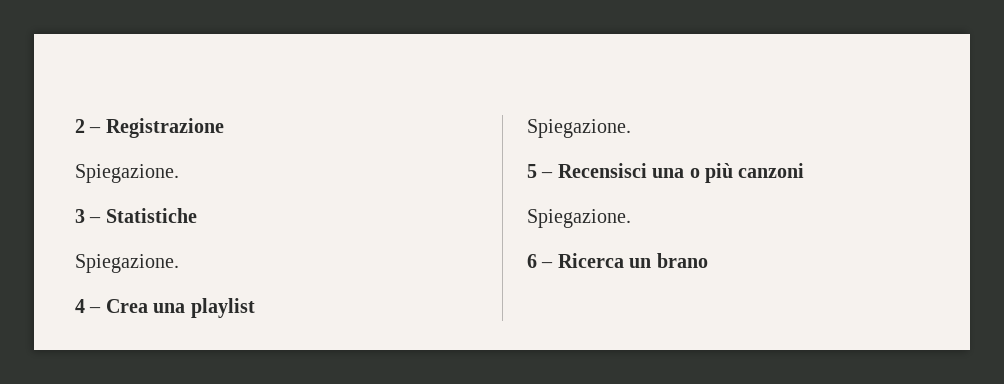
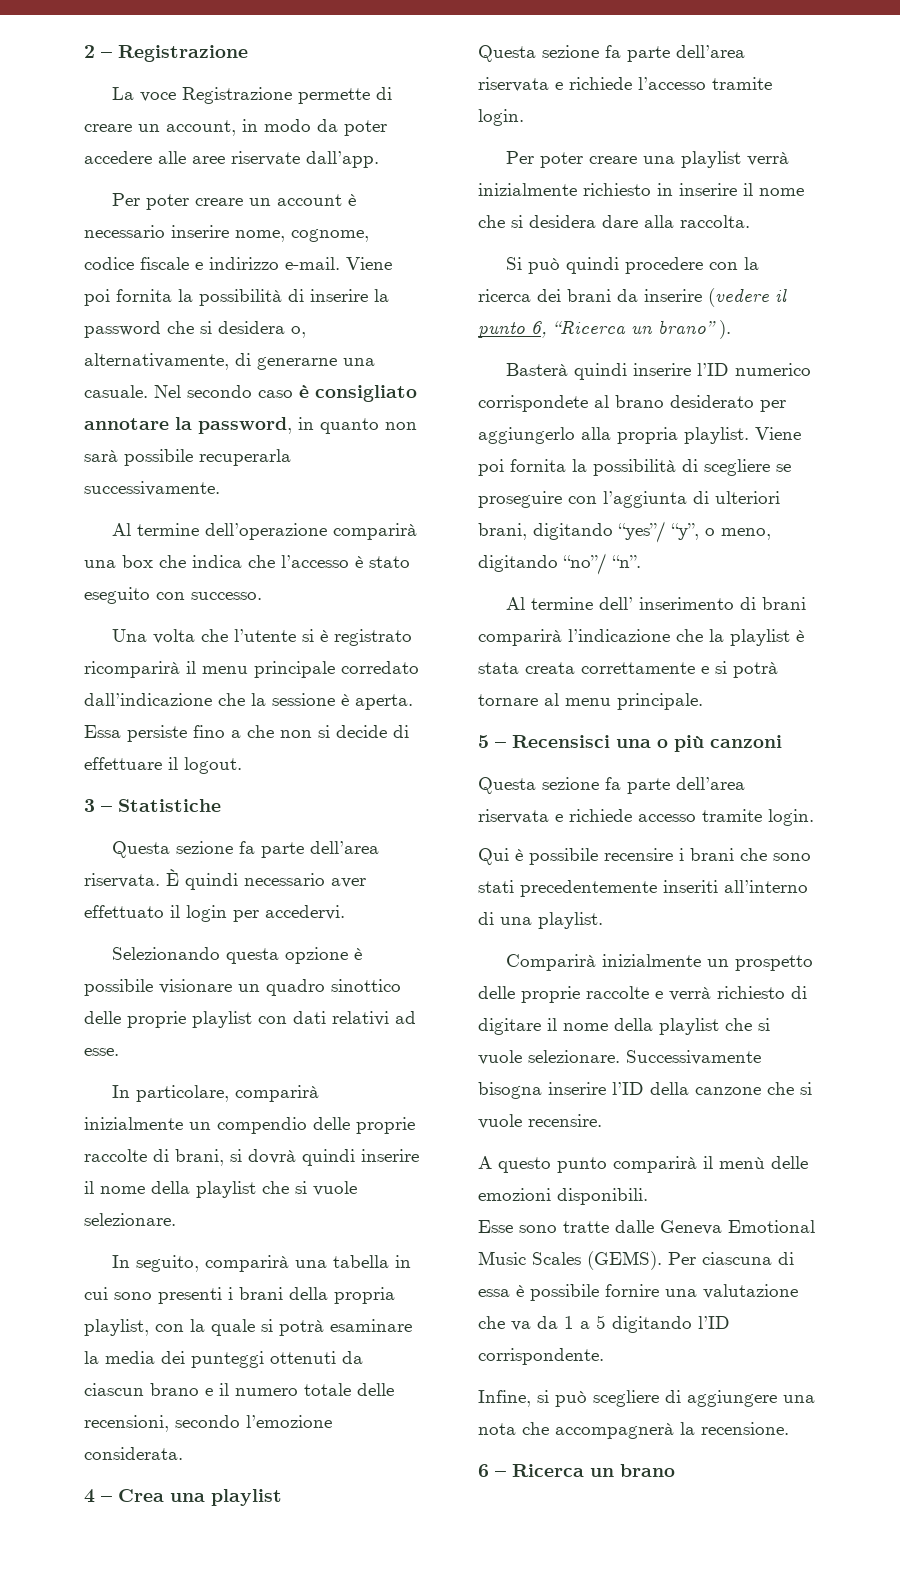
[75,164,179,183] [75,208,197,223] [75,254,179,273] Spiegazione. // 3 – Statistiche // Spiegazione. -> [112,87,393,104] [84,119,387,136] [84,151,379,168] [112,193,357,210] [84,225,369,242] [84,257,392,270] [84,289,389,306] [84,321,306,338] [84,353,375,370] [84,385,417,402] [84,417,417,434] [84,449,291,466] [84,481,220,496] [112,523,418,540] [84,555,410,568] [84,587,262,604] [112,629,413,646] [84,661,419,678] [84,693,413,710] [84,725,409,742] [84,757,242,774] [84,799,221,812] [112,841,380,858] [84,869,366,890] [84,905,345,922] [112,947,363,964] [84,979,401,996] [84,1011,416,1028] [84,1048,119,1056] [112,1085,320,1102] [84,1117,415,1134] [84,1149,419,1166] [84,1181,357,1198] [84,1213,176,1226] [112,1255,412,1272] [84,1287,395,1304] [84,1319,412,1336] [84,1351,363,1368] [84,1383,394,1396] [84,1415,332,1432] [84,1447,183,1460] La voce Registrazione permette di creare un account, in modo da poter accedere alle aree riservate dall’app. // Per poter creare un account è necessario inserire nome, cognome, codice fiscale e indirizzo e-mail. Viene poi fornita la possibilità di inserire la password che si desidera o, alternativamente, di generarne una casuale. Nel secondo caso è consigliato annotare la password, in quanto non sarà possibile recuperarla successivamente. // Al termine dell’operazione comparirà una box che indica che l’accesso è stato eseguito con successo. // Una volta che l’utente si è registrato ricomparirà il menu principale corredato dall’indicazione che la sessione è aperta. Essa persiste fino a che non si decide di effettuare il logout. // 3 – Statistiche // Questa sezione fa parte dell’area riservata. È quindi necessario aver effettuato il login per accedervi. // Selezionando questa opzione è possibile visionare un quadro sinottico delle proprie playlist con dati relativi ad esse. // In particolare, comparirà inizialmente un compendio delle proprie raccolte di brani, si dovrà quindi inserire il nome della playlist che si vuole selezionare. // In seguito, comparirà una tabella in cui sono presenti i brani della propria playlist, con la quale si potrà esaminare la media dei punteggi ottenuti da ciascun brano e il numero totale delle recensioni, secondo l’emozione considerata.
[527,119,631,138] Spiegazione. -> [478,45,745,62] [478,77,772,92] [478,109,524,126] [506,151,790,168] [478,183,804,196] [478,215,750,228] [506,257,760,274] [478,288,787,307] [478,320,731,339] [506,363,812,380] [478,395,786,412] [478,427,801,444] [478,459,791,476] [478,491,780,508] [478,521,771,543] [478,553,641,575] [506,597,807,610] [478,629,804,646] [478,661,778,678] [478,693,703,710] Questa sezione fa parte dell’area riservata e richiede l’accesso tramite login. // Per poter creare una playlist verrà inizialmente richiesto in inserire il nome che si desidera dare alla raccolta. // Si può quindi procedere con la ricerca dei brani da inserire (vedere il punto 6, “Ricerca un brano” ). // Basterà quindi inserire l’ID numerico corrispondete al brano desiderato per aggiungerlo alla propria playlist. Viene poi fornita la possibilità di scegliere se proseguire con l’aggiunta di ulteriori brani, digitando “yes”/ “y”, o meno, digitando “no”/ “n”. // Al termine dell’ inserimento di brani comparirà l’indicazione che la playlist è stata creata correttamente e si potrà tornare al menu principale.
[527,209,631,228] Spiegazione. -> [478,777,745,794] [478,809,814,826] [478,848,811,865] [478,880,808,897] [478,912,603,929] [506,954,814,971] [478,986,807,1003] [478,1018,770,1035] [478,1050,761,1065] [478,1082,812,1099] [478,1114,602,1129] [478,1156,808,1173] [478,1188,648,1205] [478,1220,815,1235] [478,1251,794,1270] [478,1284,798,1301] [478,1315,730,1333] [478,1348,604,1365] [478,1390,815,1407] [478,1422,789,1439] Questa sezione fa parte dell’area riservata e richiede accesso tramite login. // Qui è possibile recensire i brani che sono stati precedentemente inseriti all’interno di una playlist. // Comparirà inizialmente un prospetto delle proprie raccolte e verrà richiesto di digitare il nome della playlist che si vuole selezionare. Successivamente bisogna inserire l’ID della canzone che si vuole recensire. // A questo punto comparirà il menù delle emozioni disponibili. // Esse sono tratte dalle Geneva Emotional Music Scales (GEMS). Per ciascuna di essa è possibile fornire una valutazione che va da 1 a 5 digitando l’ID corrispondente. // Infine, si può scegliere di aggiungere una nota che accompagnerà la recensione.

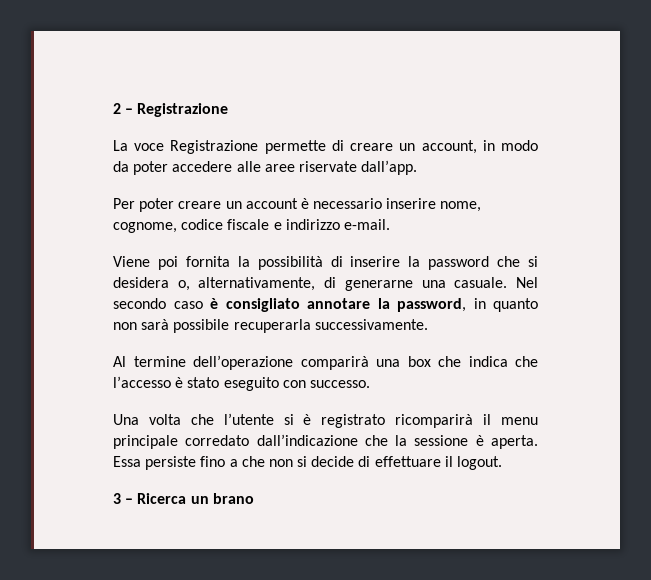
(340, 263) none -> (390, 224) //
[118,799,221,812] [112,841,380,858] [84,869,366,890] [84,905,345,922] [112,947,363,964] [84,979,401,996] [84,1011,416,1028] [84,1048,119,1056] [112,1085,320,1102] [84,1117,415,1134] [84,1149,419,1166] [84,1181,357,1198] [84,1213,176,1226] [112,1255,412,1272] [84,1287,395,1304] [84,1319,412,1336] [84,1351,363,1368] [84,1383,394,1396] [84,1415,332,1432] [84,1447,183,1460] [84,1489,282,1506] [478,45,745,62] [478,77,772,92] [478,109,524,126] [506,151,790,168] [478,183,804,196] [478,215,750,228] [506,257,760,274] [478,288,787,307] [478,320,731,339] [506,363,812,380] [478,395,786,412] [478,427,801,444] [478,459,791,476] [478,491,780,508] [478,521,771,543] [478,553,641,575] [506,597,807,610] [478,629,804,646] [478,661,778,678] [478,693,703,710] [478,735,782,752] [478,777,745,794] [478,809,814,826] [478,848,811,865] [478,880,808,897] [478,912,603,929] [506,954,814,971] [478,986,807,1003] [478,1018,770,1035] [478,1050,761,1065] [478,1082,812,1099] [478,1114,602,1129] [478,1156,808,1173] [478,1188,648,1205] [478,1220,815,1235] [478,1251,794,1270] [478,1284,798,1301] [478,1315,730,1333] [478,1348,604,1365] [478,1390,815,1407] [478,1422,789,1439] [478,1464,506,1477] Statistiche // Questa sezione fa parte dell’area riservata. È quindi necessario aver effettuato il login per accedervi. // Selezionando questa opzione è possibile visionare un quadro sinottico delle proprie playlist con dati relativi ad esse. // In particolare, comparirà inizialmente un compendio delle proprie raccolte di brani, si dovrà quindi inserire il nome della playlist che si vuole selezionare. // In seguito, comparirà una tabella in cui sono presenti i brani della propria playlist, con la quale si potrà esaminare la media dei punteggi ottenuti da ciascun brano e il numero totale delle recensioni, secondo l’emozione considerata. // 4 – Crea una playlist // Questa sezione fa parte dell’area riservata e richiede l’accesso tramite login. // Per poter creare una playlist verrà inizialmente richiesto in inserire il nome che si desidera dare alla raccolta. // Si può quindi procedere con la ricerca dei brani da inserire (vedere il punto 6, “Ricerca un brano” ). // Basterà quindi inserire l’ID numerico corrispondete al brano desiderato per aggiungerlo alla propria playlist. Viene poi fornita la possibilità di scegliere se proseguire con l’aggiunta di ulteriori brani, digitando “yes”/ “y”, o meno, digitando “no”/ “n”. // Al termine dell’ inserimento di brani comparirà l’indicazione che la playlist è stata creata correttamente e si potrà tornare al menu principale. // 5 – Recensisci una o più canzoni // Questa sezione fa parte dell’area riservata e richiede accesso tramite login. // Qui è possibile recensire i brani che sono stati precedentemente inseriti all’interno di una playlist. // Comparirà inizialmente un prospetto delle proprie raccolte e verrà richiesto di digitare il nome della playlist che si vuole selezionare. Successivamente bisogna inserire l’ID della canzone che si vuole recensire. // A questo punto comparirà il menù delle emozioni disponibili. // Esse sono tratte dalle Geneva Emotional Music Scales (GEMS). Per ciascuna di essa è possibile fornire una valutazione che va da 1 a 5 digitando l’ID corrispondente. // Infine, si può scegliere di aggiungere una nota che accompagnerà la recensione. // 6 – -> (134, 501) none

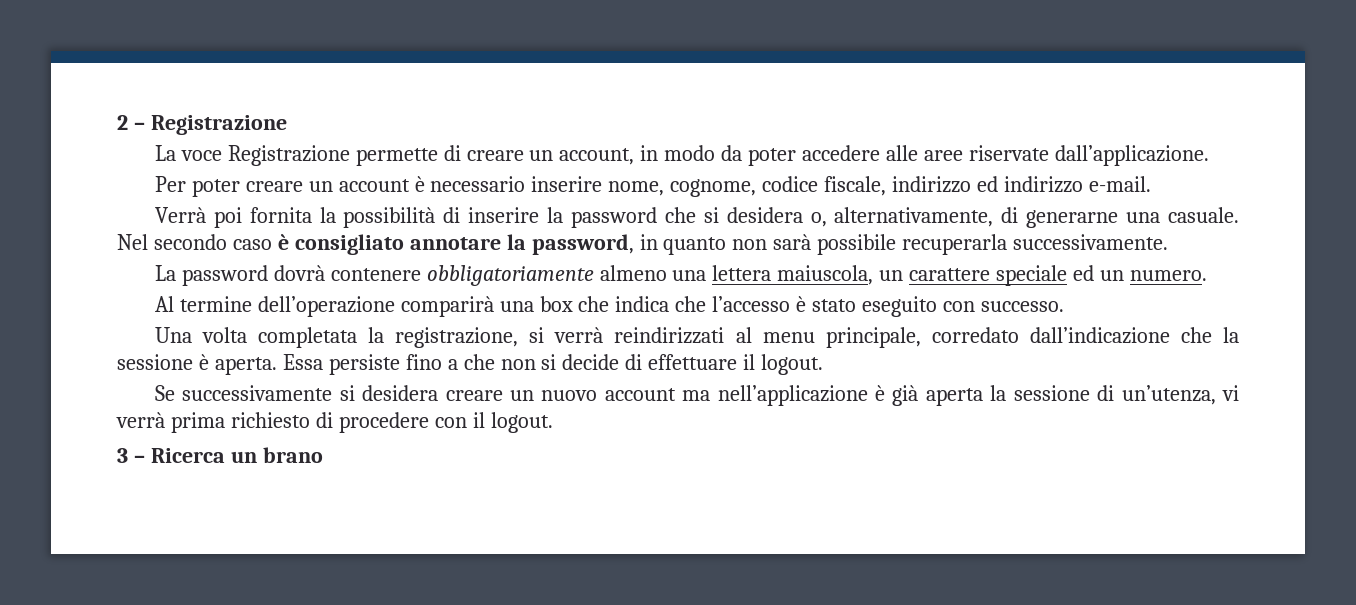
[361,160,418,175] dall’app. -> [1054,145,1209,166] dall’applicazione.
[227,219,282,230] fiscale e -> [824,176,999,196] fiscale, indirizzo ed
[113,256,150,267] Viene -> [154,207,206,223] Verrà
(428, 324) none -> [154,265,1207,286] // La password dovrà contenere obbligatoriamente almeno una lettera maiuscola, un carattere speciale ed un numero.
[190,413,538,428] [113,435,178,449] che l’utente si è registrato ricomparirà il menu principale -> [258,327,921,348] completata la registrazione, si verrà reindirizzati al menu principale,
(503, 463) none -> [154,385,1239,406] [116,412,553,433] // Se successivamente si desidera creare un nuovo account ma nell’applicazione è già aperta la sessione di un’utenza, vi verrà prima richiesto di procedere con il logout.

